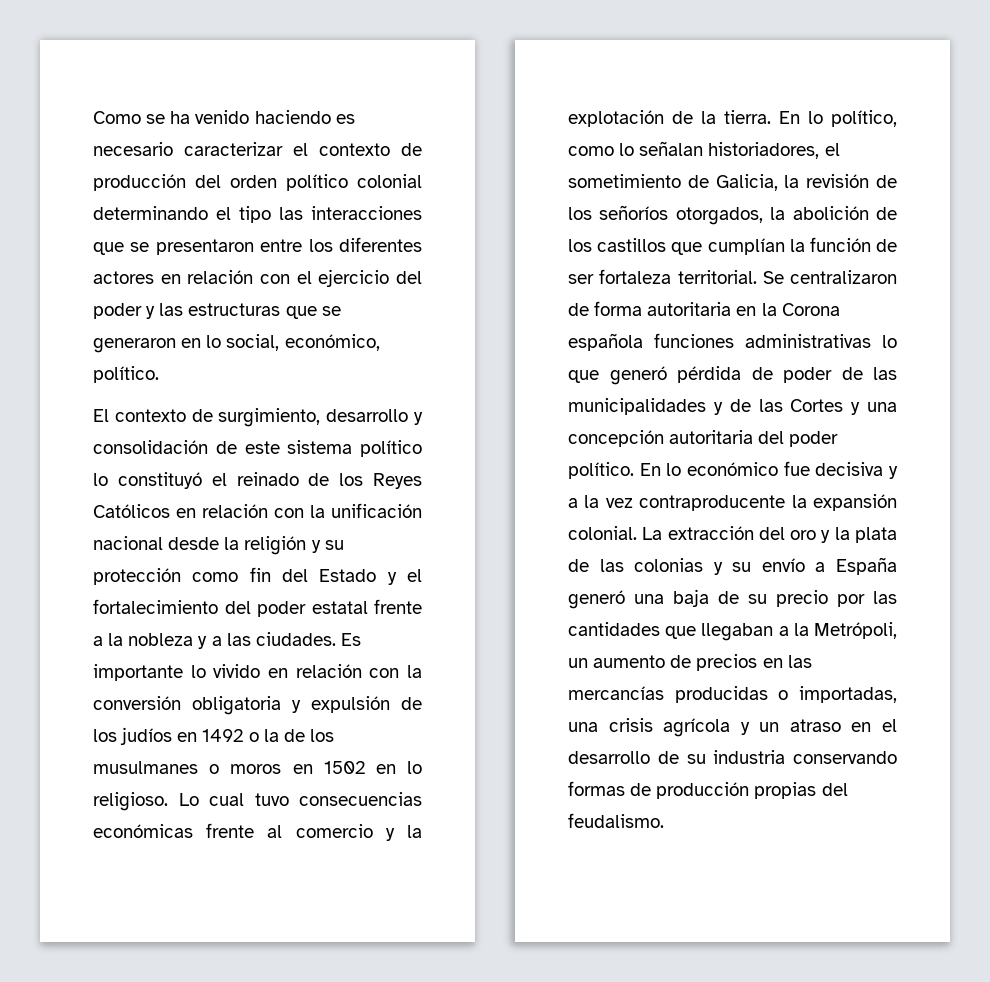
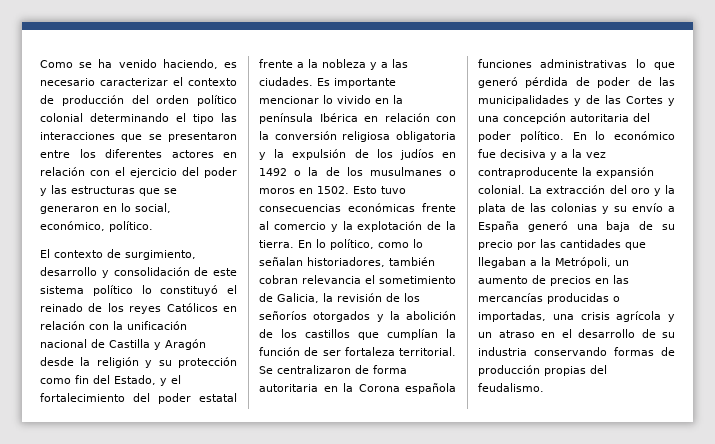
[254,110,331,124] haciendo -> [162,59,218,69] haciendo,
[373,473,423,489] Reyes -> [129,306,162,314] reyes
(163, 543) none -> [91,339,206,350] de Castilla y Aragón
[319,569,377,582] Estado -> [114,375,156,385] Estado,
(183, 672) none -> [259,96,319,104] mencionar
(288, 673) none -> [393,95,403,104] [259,113,378,124] la península Ibérica en
(181, 703) none -> [342,131,391,142] religiosa
(301, 706) none -> [274,149,285,158] la
[323,761,422,774] [93,792,244,811] 1502 en lo religioso. Lo cual -> [317,186,377,194] 1502. Esto
(820, 150) none -> [389,257,435,266] [259,275,361,284] también cobran relevancia
[675,207,763,225] otorgados, -> [313,311,384,322] otorgados y

